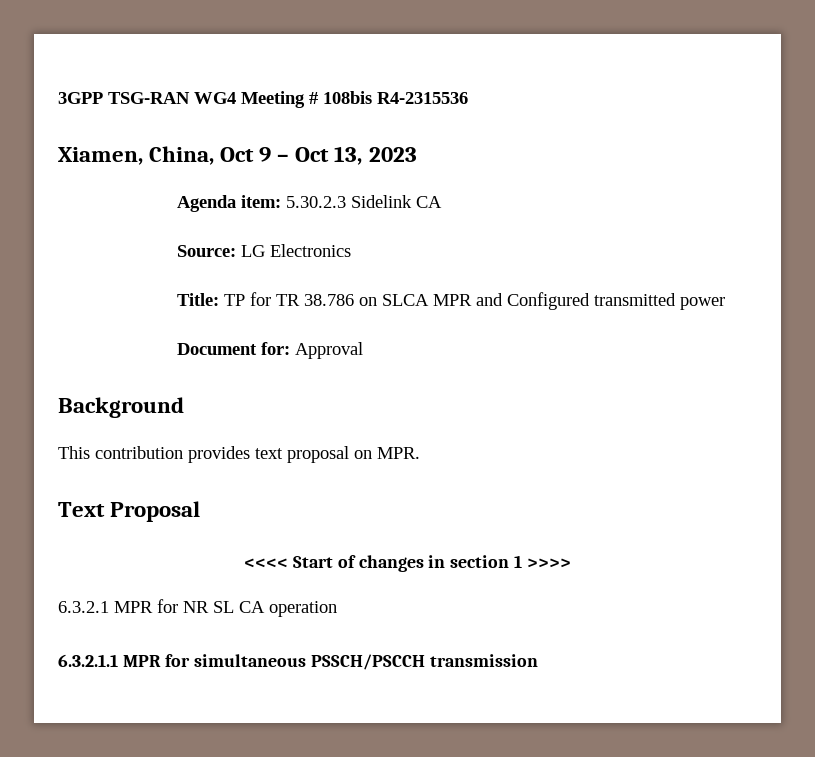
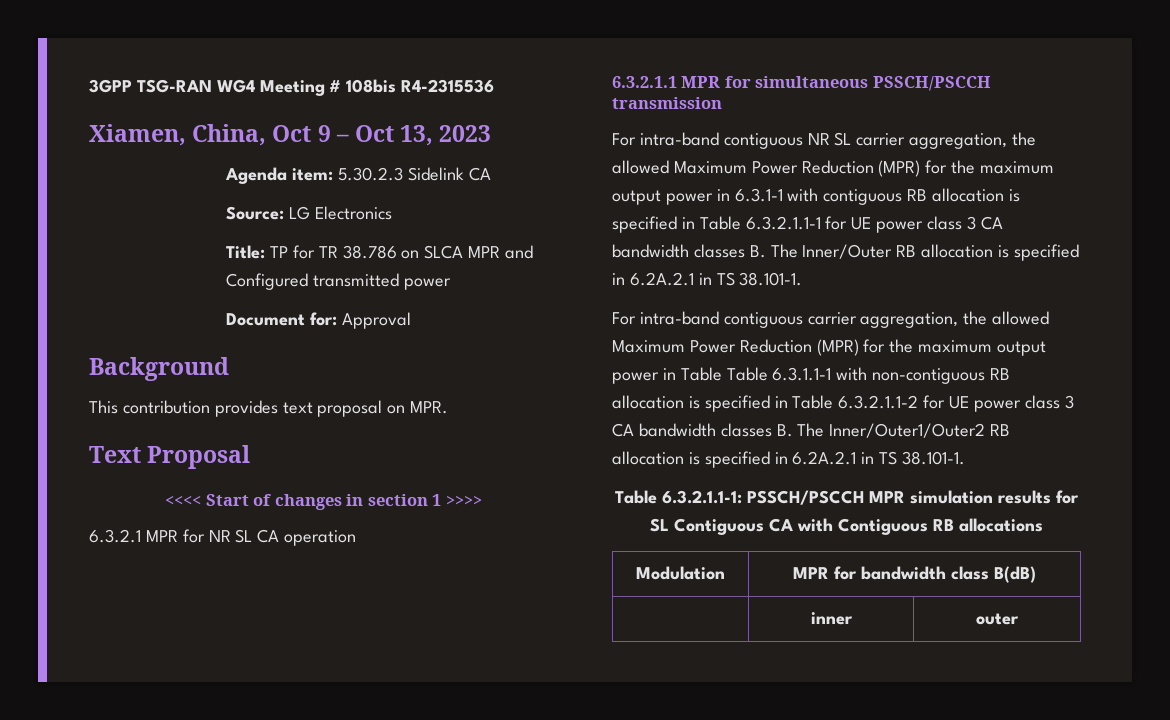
(538, 660) none -> [612,132,1037,149] [612,160,1055,177] [612,188,1020,205] [612,216,1003,233] [612,244,1079,261] [612,272,803,286] [612,311,1050,328] [612,339,1047,356] [612,367,1011,384] [612,395,1074,412] [612,423,1011,438] [612,451,966,468] [615,490,1079,505] [650,518,1043,535] [636,566,725,580] [793,566,1036,583] [810,612,853,625] [976,613,1019,625] // For intra-band contiguous NR SL carrier aggregation, the allowed Maximum Power Reduction (MPR) for the maximum output power in 6.3.1-1 with contiguous RB allocation is specified in Table 6.3.2.1.1-1 for UE power class 3 CA bandwidth classes B. The Inner/Outer RB allocation is specified in 6.2A.2.1 in TS 38.101-1. // For intra-band contiguous carrier aggregation, the allowed Maximum Power Reduction (MPR) for the maximum output power in Table Table 6.3.1.1-1 with non-contiguous RB allocation is specified in Table 6.3.2.1.1-2 for UE power class 3 CA bandwidth classes B. The Inner/Outer1/Outer2 RB allocation is specified in 6.2A.2.1 in TS 38.101-1. // Table 6.3.2.1.1-1: PSSCH/PSCCH MPR simulation results for SL Contiguous CA with Contiguous RB allocations // Modulation | MPR for bandwidth class B(dB) // | inner | outer

